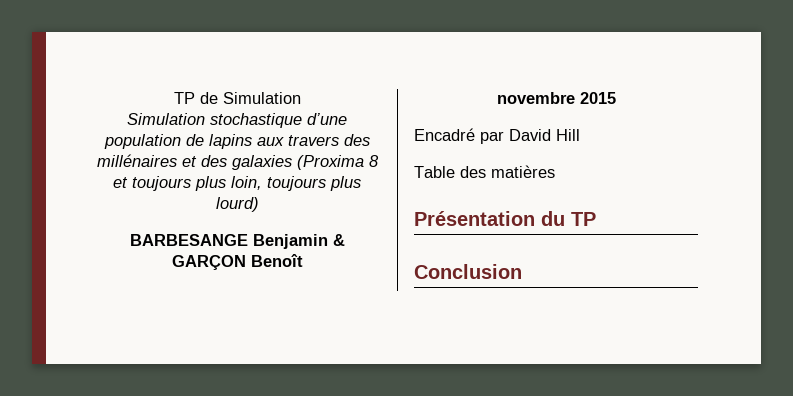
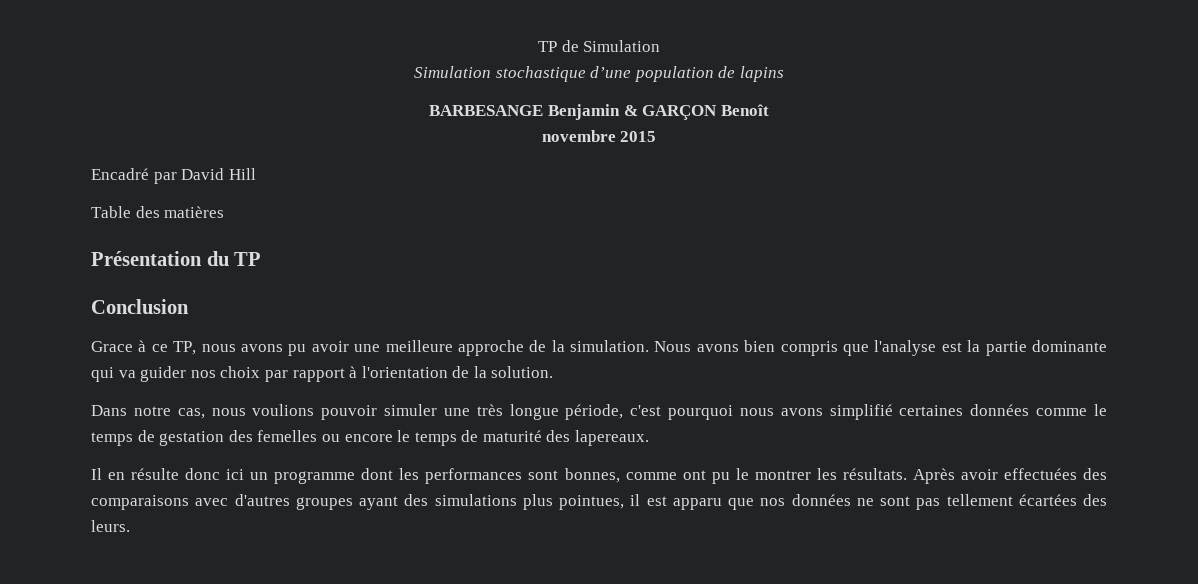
[256,134,370,146] [96,154,379,170] [113,176,361,191] [215,197,259,212] aux travers des millénaires et des galaxies (Proxima 8 et toujours plus loin, toujours plus lourd) -> (784, 74) none
(522, 271) none -> [91,340,1108,356] [91,366,554,382] [91,404,1108,420] [91,430,650,446] [91,468,1107,484] [91,494,1107,510] [91,520,130,532] // Grace à ce TP, nous avons pu avoir une meilleure approche de la simulation. Nous avons bien compris que l'analyse est la partie dominante qui va guider nos choix par rapport à l'orientation de la solution. // Dans notre cas, nous voulions pouvoir simuler une très longue période, c'est pourquoi nous avons simplifié certaines données comme le temps de gestation des femelles ou encore le temps de maturité des lapereaux. // Il en résulte donc ici un programme dont les performances sont bonnes, comme ont pu le montrer les résultats. Après avoir effectuées des comparaisons avec d'autres groupes ayant des simulations plus pointues, il est apparu que nos données ne sont pas tellement écartées des leurs.

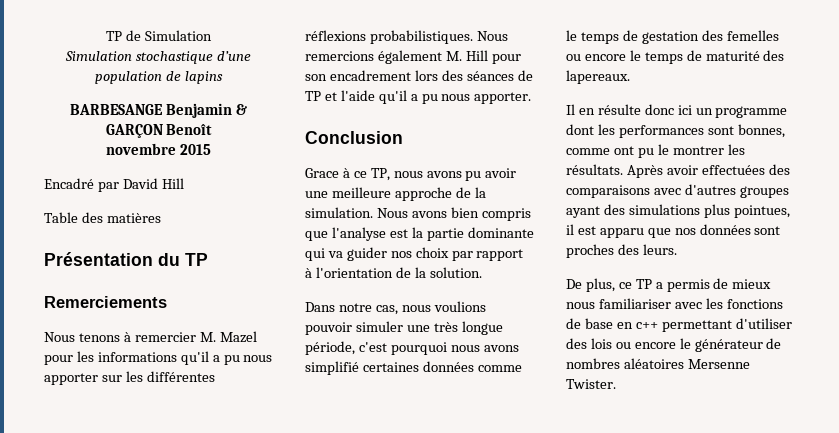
(262, 259) none -> [44,296,167,308] [44,331,257,343] [44,351,273,365] [44,371,215,385] [305,30,508,44] [305,50,521,64] [305,70,533,81] [305,90,532,104] // Remerciements // Nous tenons à remercier M. Mazel pour les informations qu'il a pu nous apporter sur les différentes réflexions probabilistiques. Nous remercions également M. Hill pour son encadrement lors des séances de TP et l'aide qu'il a pu nous apporter.
[856,494,1107,510] [91,520,130,532] ne sont pas tellement écartées des leurs. -> [754,226,781,235] [566,244,677,258] [566,278,772,292] [566,298,783,309] [566,318,792,332] [566,338,782,352] [566,358,750,369] [566,379,616,389] sont proches des leurs. // De plus, ce TP a permis de mieux nous familiariser avec les fonctions de base en c++ permettant d'utiliser des lois ou encore le générateur de nombres aléatoires Mersenne Twister.

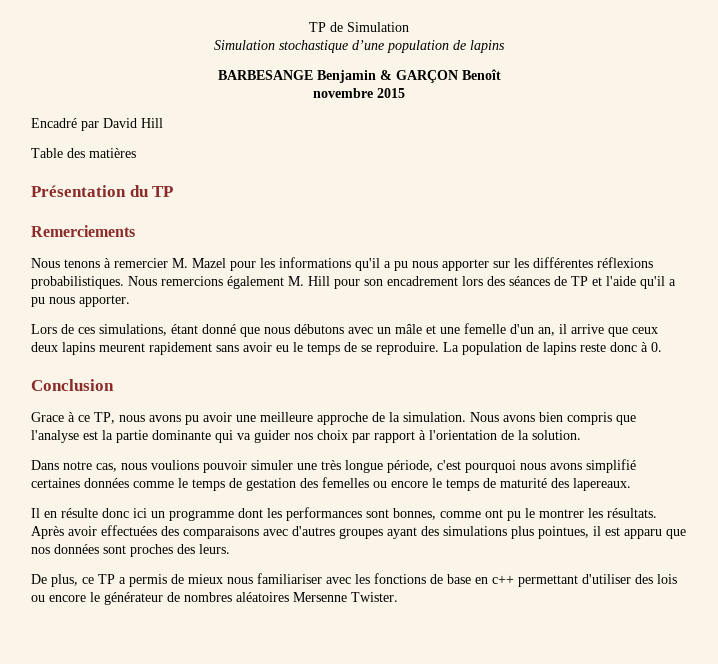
(532, 98) none -> [31,323,658,337] [31,342,662,355] // Lors de ces simulations, étant donné que nous débutons avec un mâle et une femelle d'un an, il arrive que ceux deux lapins meurent rapidement sans avoir eu le temps de se reproduire. La population de lapins reste donc à 0.

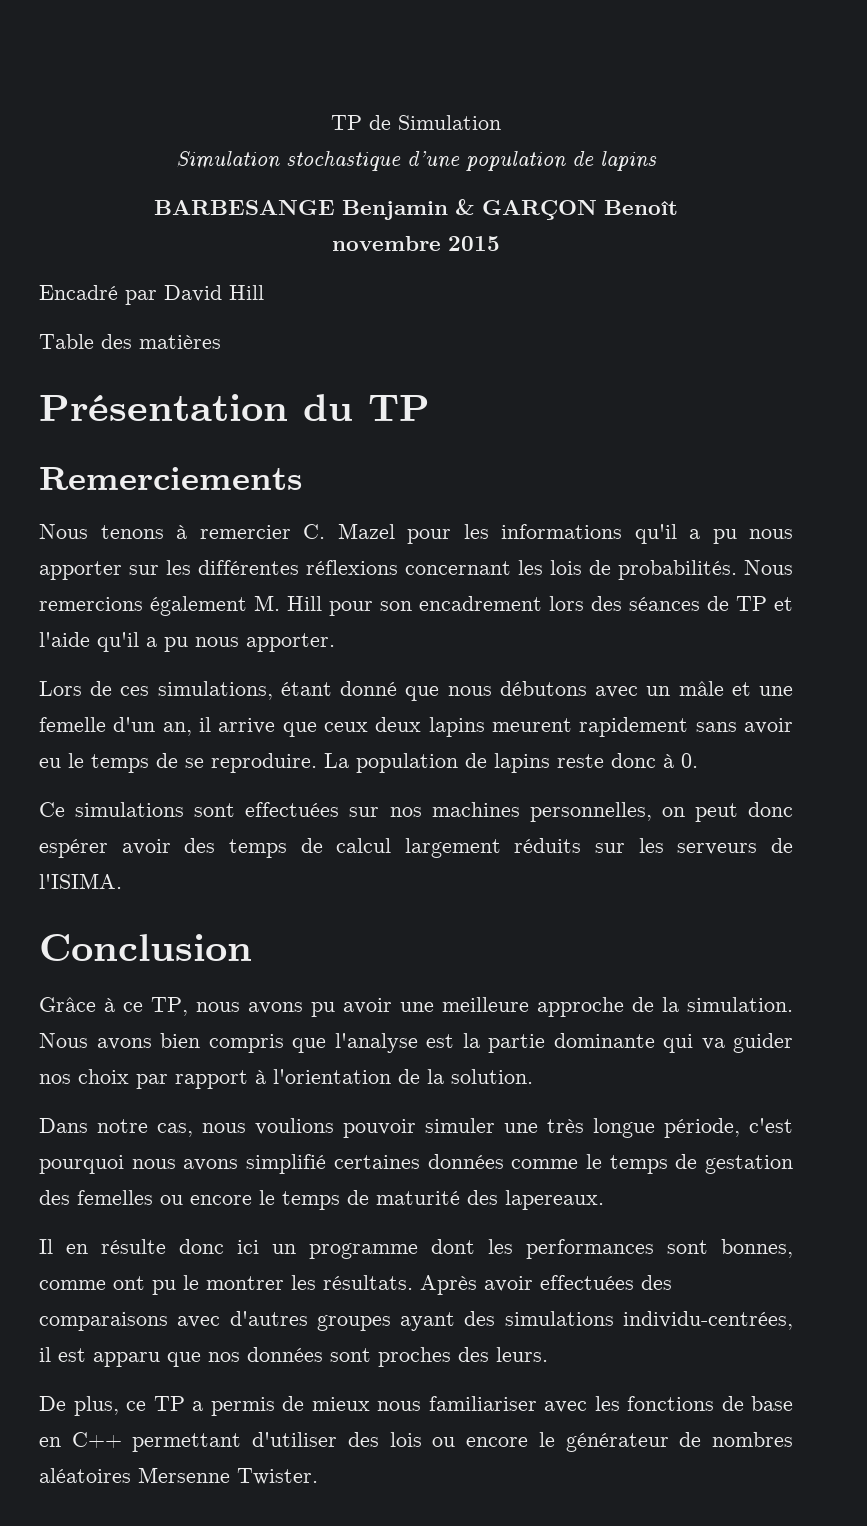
[172,258,188,268] M. -> [303,524,325,539] C.
[31,276,124,289] probabilistiques. -> [405,560,737,580] concernant les lois de probabilités.
(662, 347) none -> [39,802,794,822] [39,838,793,858] [39,873,122,889] // Ce simulations sont effectuées sur nos machines personnelles, on peut donc espérer avoir des temps de calcul largement réduits sur les serveurs de l'ISIMA.
[31,412,64,422] Grace -> [39,997,96,1012] Grâce
[511,526,589,539] plus pointues, -> [623,1311,793,1330] individu-centrées,
[492,575,514,584] c++ -> [71,1432,122,1448] C++

